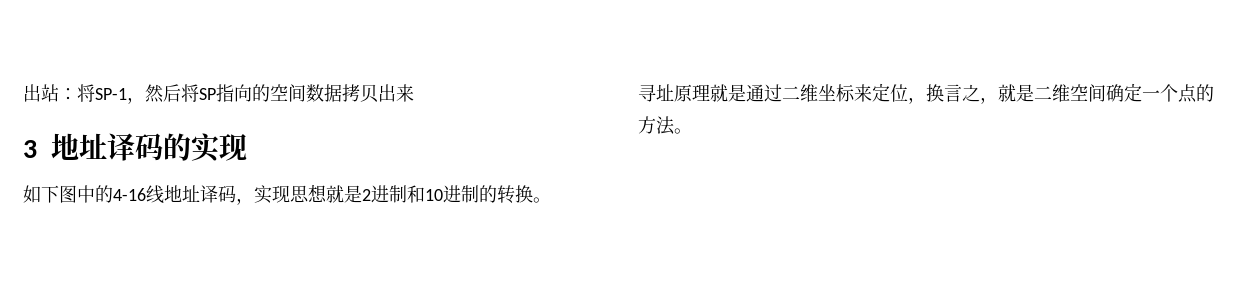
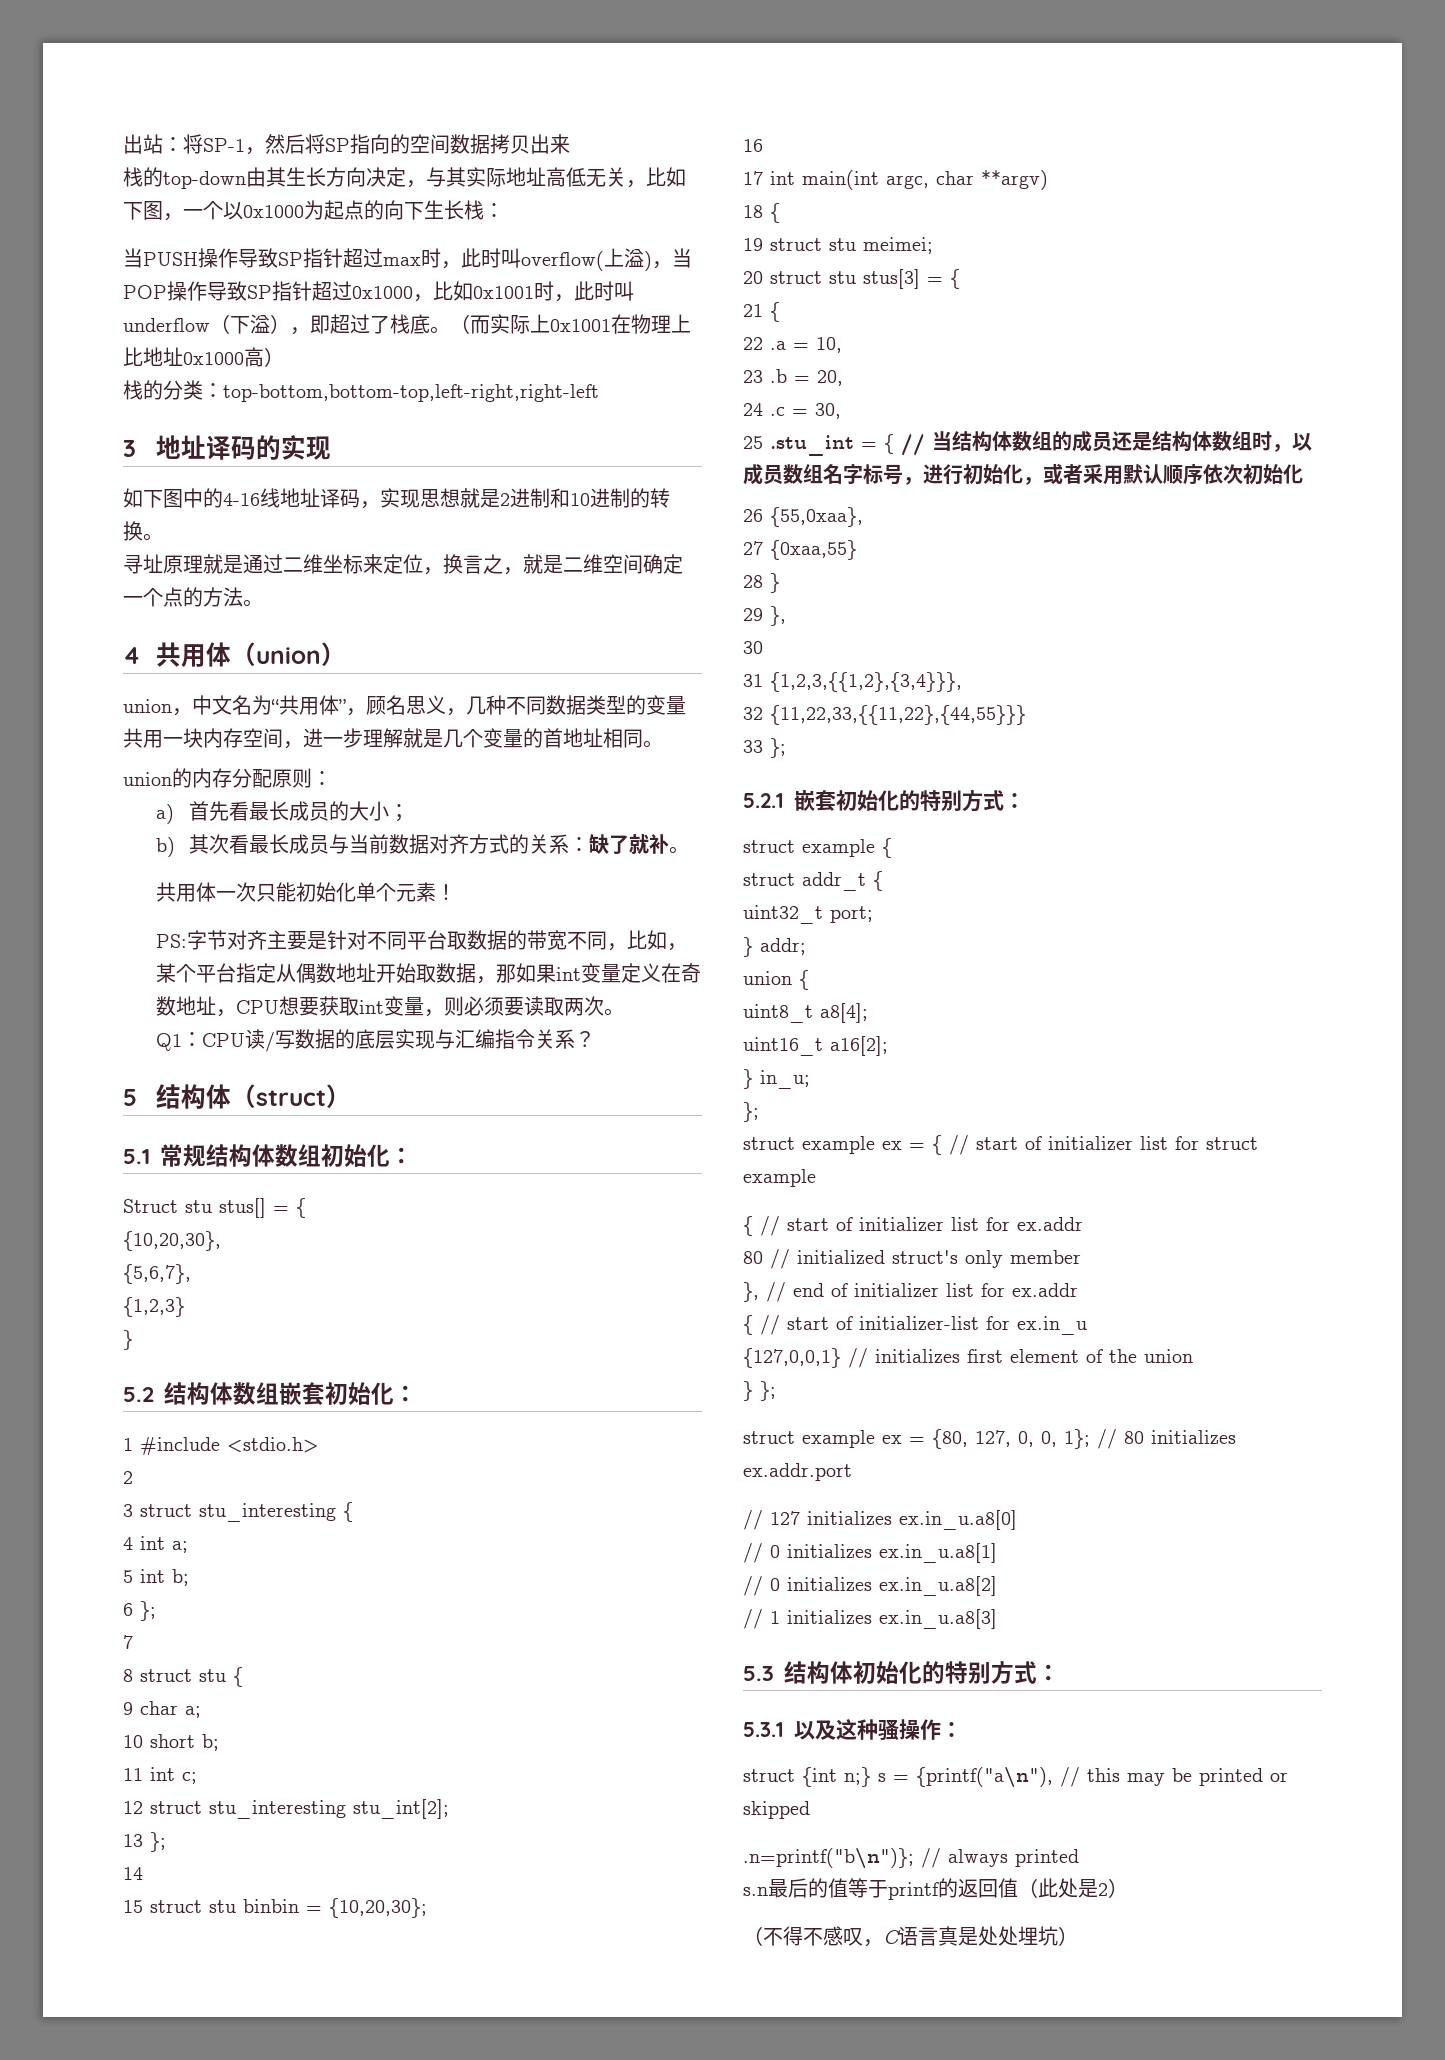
(414, 93) none -> [123,167,686,189] [123,200,504,221] [123,248,692,271] [123,281,634,302] [123,314,691,335] [123,347,284,367] [123,380,599,402] // 栈的top-down由其生长方向决定，与其实际地址高低无关，比如下图，一个以0x1000为起点的向下生长栈： // 当PUSH操作导致SP指针超过max时，此时叫overflow(上溢)，当POP操作导致SP指针超过0x1000，比如0x1001时，此时叫underflow（下溢），即超过了栈底。（而实际上0x1001在物理上比地址0x1000高） // 栈的分类：top-bottom,bottom-top,left-right,right-left
(692, 131) none -> [123,642,347,667] [123,695,686,716] [123,728,663,749] [123,768,332,788] [156,801,410,824] [156,834,690,857] [156,882,457,902] [156,930,688,951] [156,963,702,984] [156,996,625,1017] [156,1029,596,1052] [123,1084,352,1109] [123,1144,413,1167] [123,1198,306,1218] [123,1231,221,1251] [123,1264,191,1284] [123,1297,185,1317] [123,1330,133,1350] [123,1382,417,1405] [123,1437,319,1455] [123,1471,133,1484] [123,1502,353,1522] [123,1536,188,1553] [123,1569,189,1586] [123,1601,156,1621] [123,1635,133,1649] [123,1667,243,1687] [123,1701,201,1718] [123,1734,219,1751] [123,1767,197,1784] [123,1799,449,1819] [123,1832,166,1852] [123,1867,143,1880] [123,1898,427,1918] [743,139,763,152] [743,170,1048,190] [743,203,780,223] [743,237,933,254] [743,269,960,289] [743,302,780,322] [743,337,842,353] [743,369,843,386] [743,403,841,419] [743,430,1312,456] [743,463,1303,485] [743,507,863,527] [743,540,857,560] [743,573,780,593] [743,606,786,626] [743,641,763,654] [743,672,962,692] [743,705,1026,725] [743,738,786,758] [743,790,1025,812] [743,838,892,858] [743,871,883,891] [743,905,873,924] [743,937,806,957] [743,970,809,990] [743,1003,868,1023] [743,1036,888,1056] [743,1069,810,1089] [743,1102,759,1122] [743,1135,1258,1155] [743,1169,816,1187] [743,1216,1083,1236] [743,1249,1081,1269] [743,1282,1078,1302] [743,1315,1087,1335] [743,1348,1193,1368] [743,1381,776,1401] [743,1429,1236,1449] [743,1463,852,1481] [743,1510,1017,1530] [743,1543,997,1563] [743,1576,997,1596] [743,1609,997,1629] [743,1661,1060,1684] [743,1719,962,1740] [743,1767,1288,1787] [743,1801,810,1819] [743,1848,1079,1868] [743,1878,1128,1900] [743,1926,1078,1947] // 4共用体（union） // union，中文名为“共用体”，顾名思义，几种不同数据类型的变量共用一块内存空间，进一步理解就是几个变量的首地址相同。 // union的内存分配原则： // a)首先看最长成员的大小； // b)其次看最长成员与当前数据对齐方式的关系：缺了就补。 // 共用体一次只能初始化单个元素！ // PS:字节对齐主要是针对不同平台取数据的带宽不同，比如，某个平台指定从偶数地址开始取数据，那如果int变量定义在奇数地址，CPU想要获取int变量，则必须要读取两次。 // Q1：CPU读/写数据的底层实现与汇编指令关系？ // 5结构体（struct） // 5.1常规结构体数组初始化： // Struct stu stus[] = { // {10,20,30}, // {5,6,7}, // {1,2,3} // } // 5.2结构体数组嵌套初始化： // 1 #include <stdio.h> // 2 // 3 struct stu_interesting { // 4 int a; // 5 int b; // 6 }; // 7 // 8 struct stu { // 9 char a; // 10 short b; // 11 int c; // 12 struct stu_interesting stu_int[2]; // 13 }; // 14 // 15 struct stu binbin = {10,20,30}; // 16 // 17 int main(int argc, char **argv) // 18 { // 19 struct stu meimei; // 20 struct stu stus[3] = { // 21 { // 22 .a = 10, // 23 .b = 20, // 24 .c = 30, // 25 .stu_int = { // 当结构体数组的成员还是结构体数组时，以成员数组名字标号，进行初始化，或者采用默认顺序依次初始化 // 26 {55,0xaa}, // 27 {0xaa,55} // 28 } // 29 }, // 30 // 31 {1,2,3,{{1,2},{3,4}}}, // 32 {11,22,33,{{11,22},{44,55}}} // 33 }; // 5.2.1嵌套初始化的特别方式： // struct example { // struct addr_t { // uint32_t port; // } addr; // union { // uint8_t a8[4]; // uint16_t a16[2]; // } in_u; // }; // struct example ex = { // start of initializer list for struct example // { // start of initializer list for ex.addr // 80 // initialized struct's only member // }, // end of initializer list for ex.addr // { // start of initializer-list for ex.in_u // {127,0,0,1} // initializes first element of the union // } }; // struct example ex = {80, 127, 0, 0, 1}; // 80 initializes ex.addr.port // // 127 initializes ex.in_u.a8[0] // // 0 initializes ex.in_u.a8[1] // // 0 initializes ex.in_u.a8[2] // // 1 initializes ex.in_u.a8[3] // 5.3结构体初始化的特别方式： // 5.3.1以及这种骚操作： // struct {int n;} s = {printf("a\n"), // this may be printed or skipped // .n=printf("b\n")}; // always printed // s.n最后的值等于printf的返回值（此处是2） // （不得不感叹，C语言真是处处埋坑）

